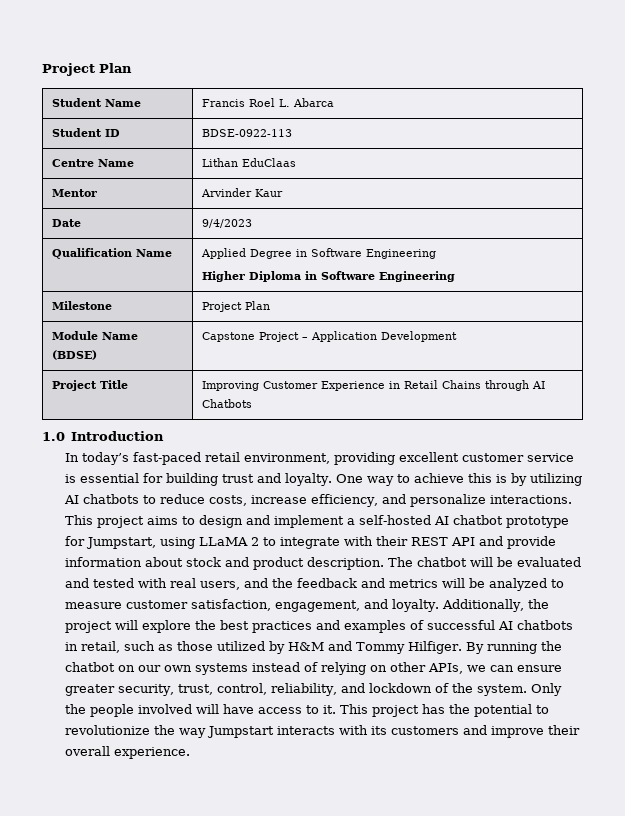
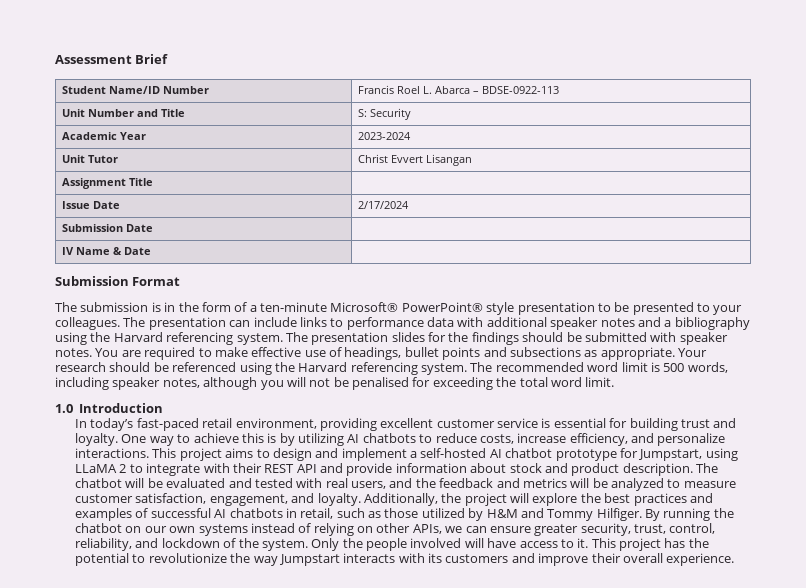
[42,63,132,76] [51,98,141,107] Project Plan // Student Name -> [55,54,169,64] [61,86,209,94] Assessment Brief // Student Name/ID Number
[51,128,120,137] // Student ID | -> [472,91,479,94] –
[51,159,134,167] [201,158,296,167] [51,189,97,197] [200,188,283,197] [51,219,81,227] [201,219,252,228] [51,248,172,259] [200,248,436,259] [201,271,455,282] [51,301,112,310] [201,301,270,312] [51,331,138,340] [51,350,97,360] [201,331,457,342] [51,380,128,391] [201,380,545,391] [201,399,252,408] Centre Name | Lithan EduClaas // Mentor | Arvinder Kaur // Date | 9/4/2023 // Qualification Name | Applied Degree in Software Engineering // Higher Diploma in Software Engineering // Milestone | Project Plan // Module Name (BDSE) | Capstone Project – Application Development // Project Title | Improving Customer Experience in Retail Chains through AI Chatbots -> [61,109,185,117] [357,108,411,120] [61,132,146,140] [357,132,411,140] [61,155,118,163] [357,154,472,166] [61,178,153,189] [61,201,120,209] [357,201,409,209] [61,224,153,232] [61,247,151,255] [55,276,181,286] [55,302,743,315] [55,317,750,330] [55,332,728,345] [55,347,707,360] [55,362,728,375] [55,377,615,390] Unit Number and Title | S: Security // Academic Year | 2023-2024 // Unit Tutor | Christ Evvert Lisangan // Assignment Title | // Issue Date | 2/17/2024 // Submission Date | // IV Name & Date | // Submission Format // The submission is in the form of a ten-minute Microsoft® PowerPoint® style presentation to be presented to your colleagues. The presentation can include links to performance data with additional speaker notes and a bibliography using the Harvard referencing system. The presentation slides for the findings should be submitted with speaker notes. You are required to make effective use of headings, bullet points and subsections as appropriate. Your research should be referenced using the Harvard referencing system. The recommended word limit is 500 words, including speaker notes, although you will not be penalised for exceeding the total word limit.

